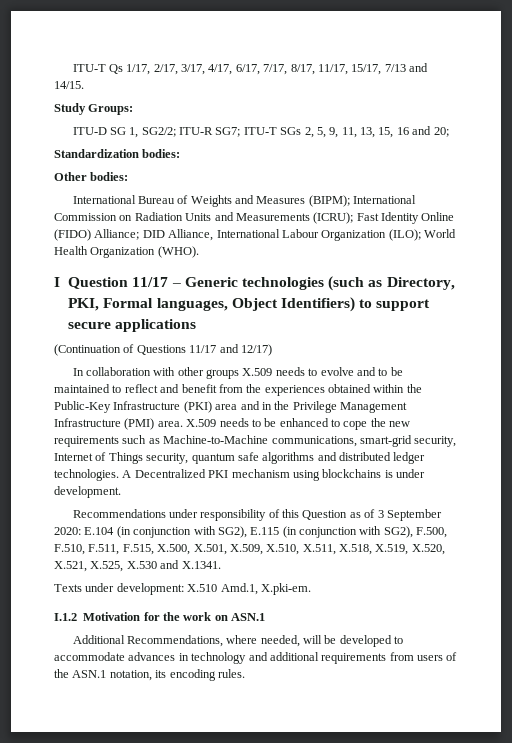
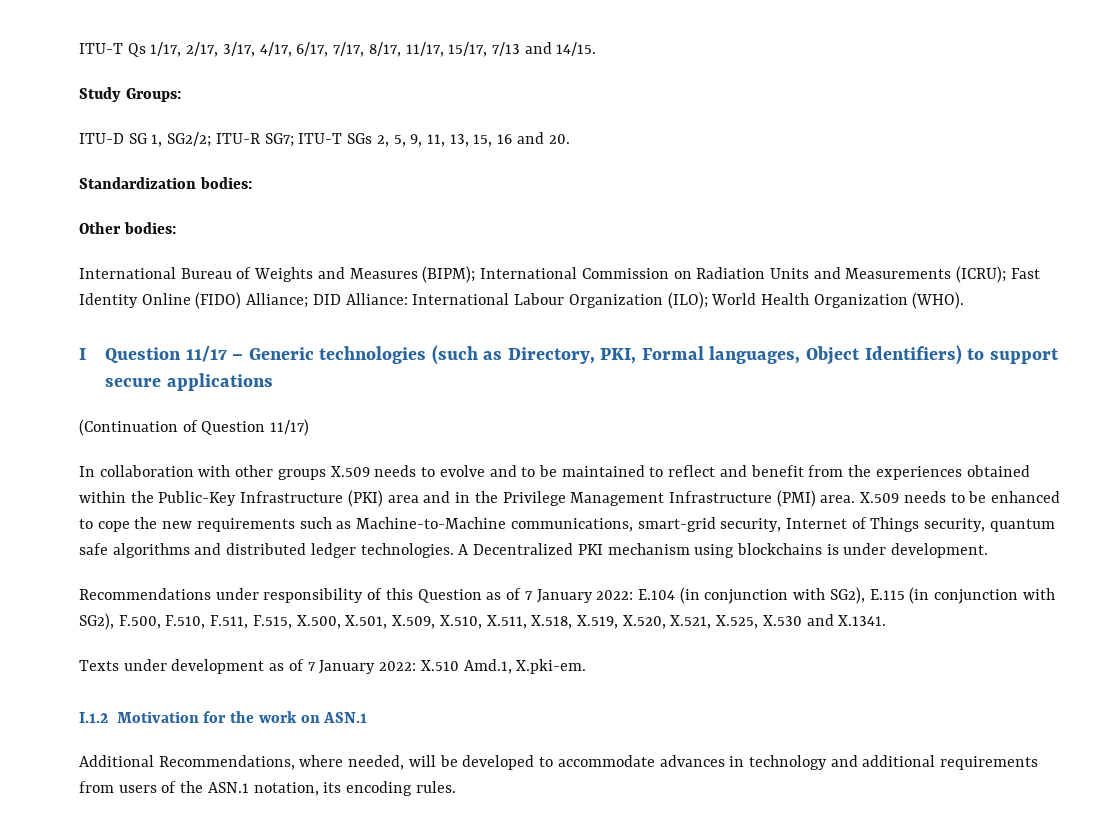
[433,127,449,137] 20; -> [548,134,570,144] 20.
[168,229,214,241] Alliance, -> [345,293,408,305] Alliance:
[136,344,272,356] Questions 11/17 and 12/17) -> [201,419,310,436] Question 11/17)
[377,509,442,521] [54,527,81,535] 3 September 2020: -> [524,589,634,603] 7 January 2022:
[116,583,184,595] development: -> [171,659,417,674] development as of 7 January 2022:

